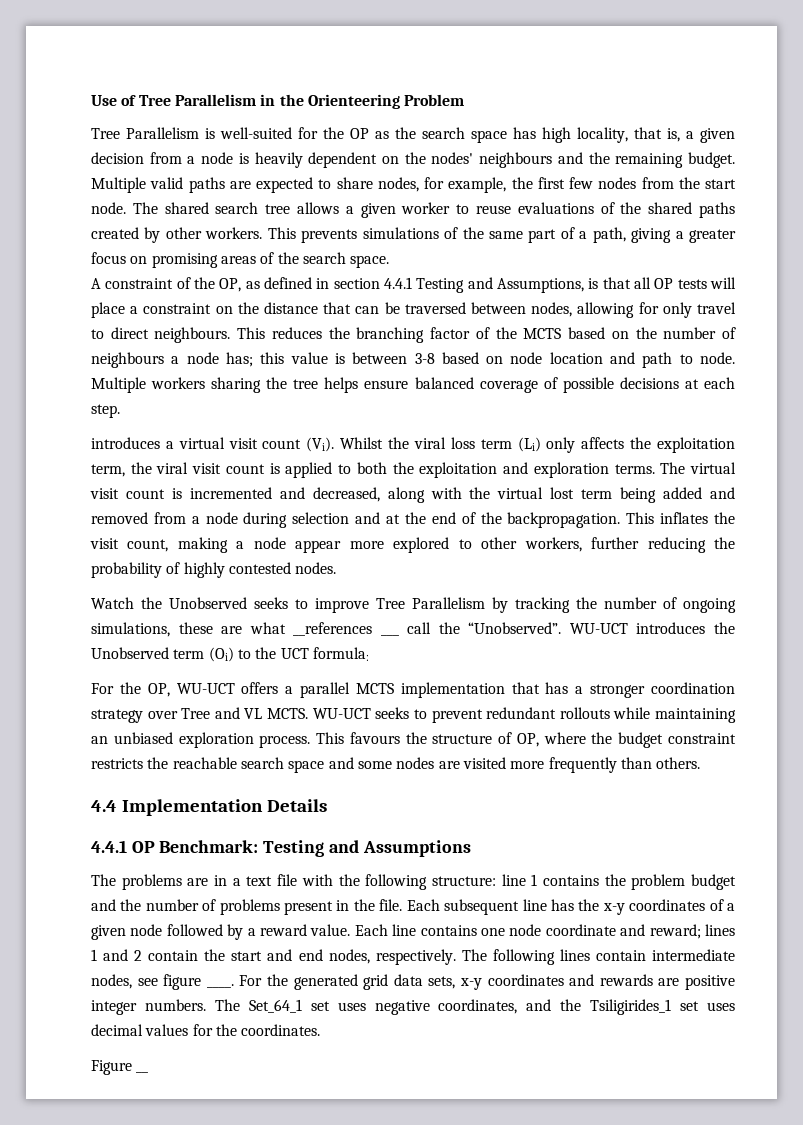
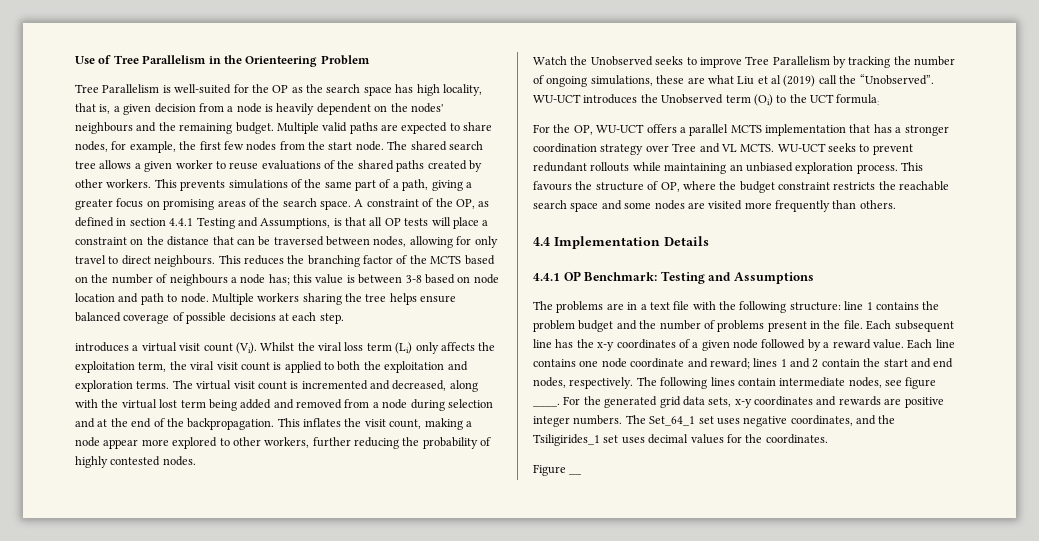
(390, 261) // -> (351, 205) none
[293,622,399,636] __references ___ -> [737,75,816,87] Liu et al (2019)

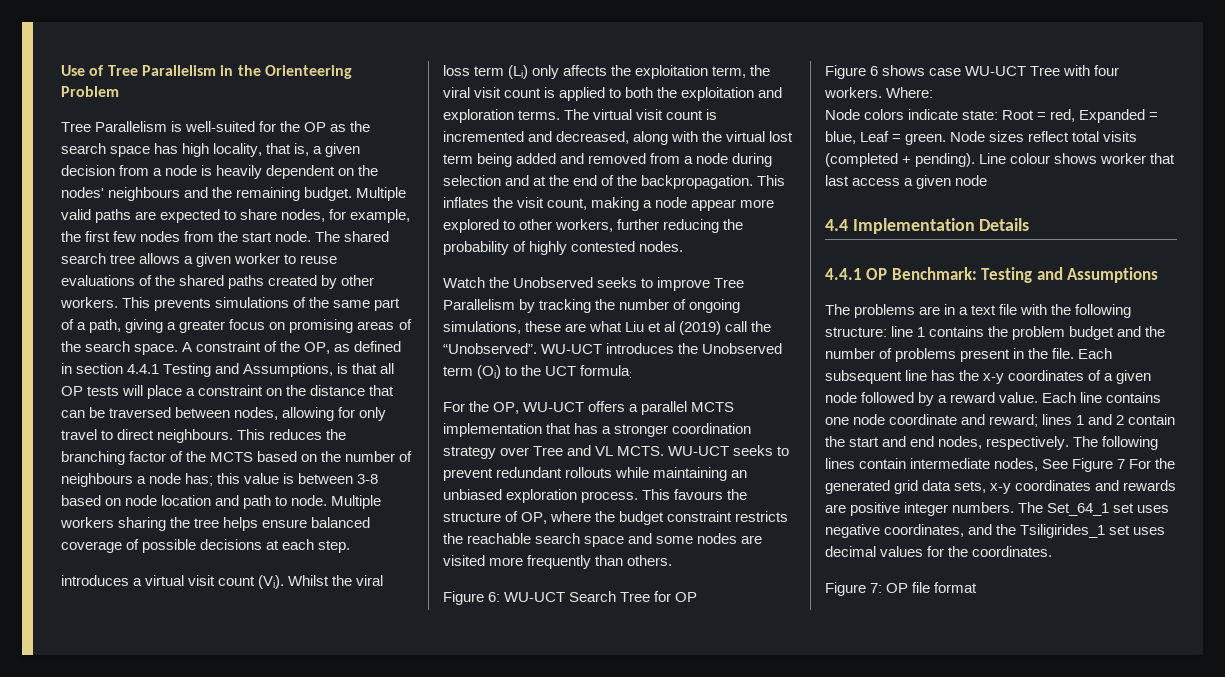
(896, 204) none -> [443,591,698,605] [825,65,1120,79] [824,87,934,98] [825,109,1159,123] [825,131,1138,145] [825,153,1176,167] [825,175,988,189] // Figure 6: WU-UCT Search Tree for OP // Figure 6 shows case WU-UCT Tree with four workers. Where: // Node colors indicate state: Root = red, Expanded = blue, Leaf = green. Node sizes reflect total visits (completed + pending). Line colour shows worker that last access a given node
[885,377,937,389] [533,403,560,407] see figure ____. -> [1042,458,1126,472] See Figure 7
[569,473,583,475] __ -> [870,582,978,593] 7: OP file format

